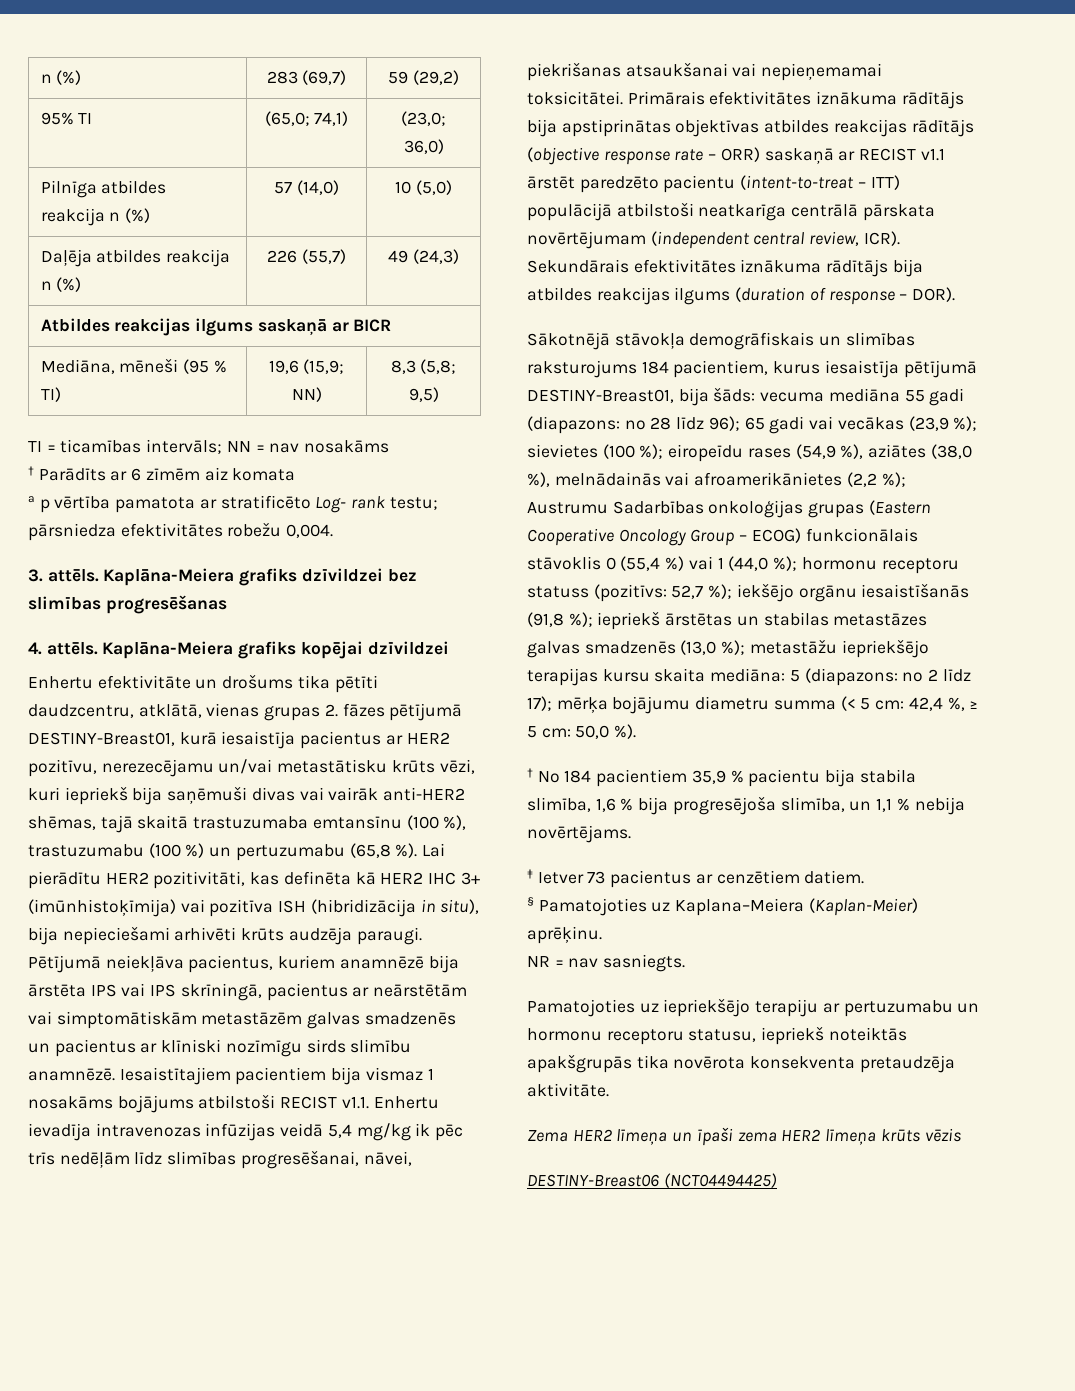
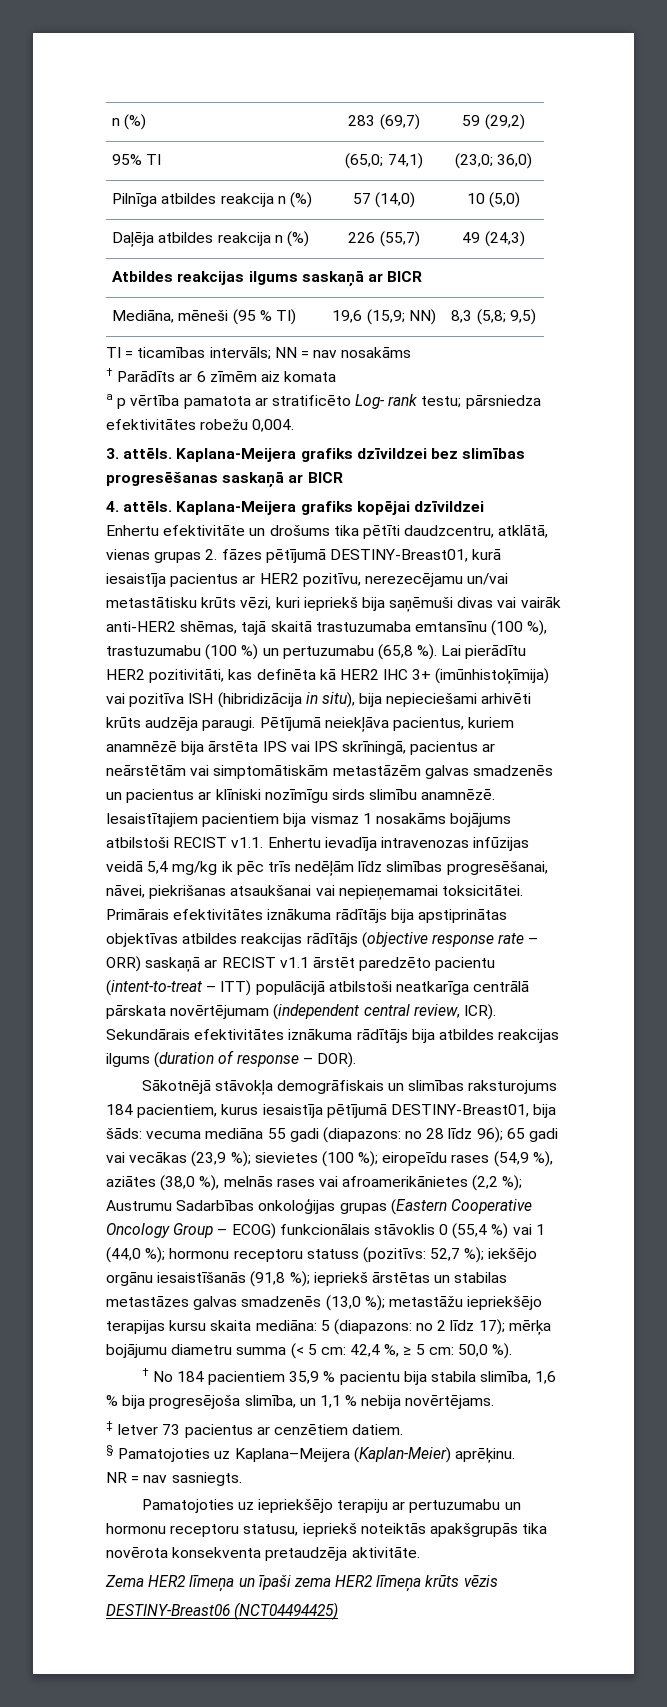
[103,568,235,586] Kaplāna-Meiera -> [176,448,297,462] Kaplana-Meijera
(227, 604) none -> [222,472,343,488] saskaņā ar BICR
[102,641,234,659] Kaplāna-Meiera -> [176,501,297,515] Kaplana-Meijera
[554,472,661,486] melnādainās -> [223,1176,315,1187] melnās rases
[675,898,805,916] Kaplana–Meiera -> [234,1448,350,1462] Kaplana–Meijera

